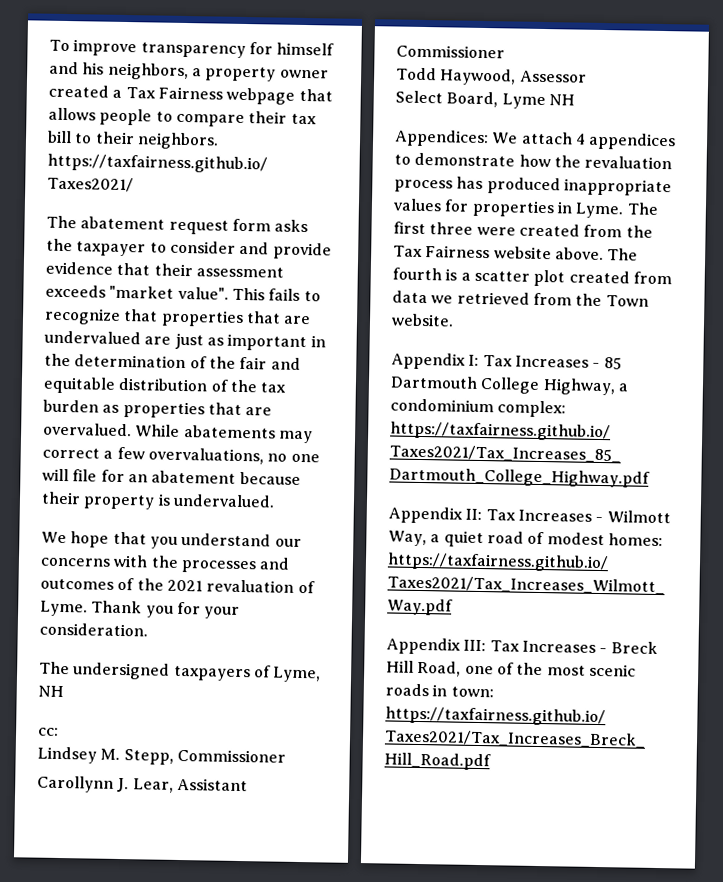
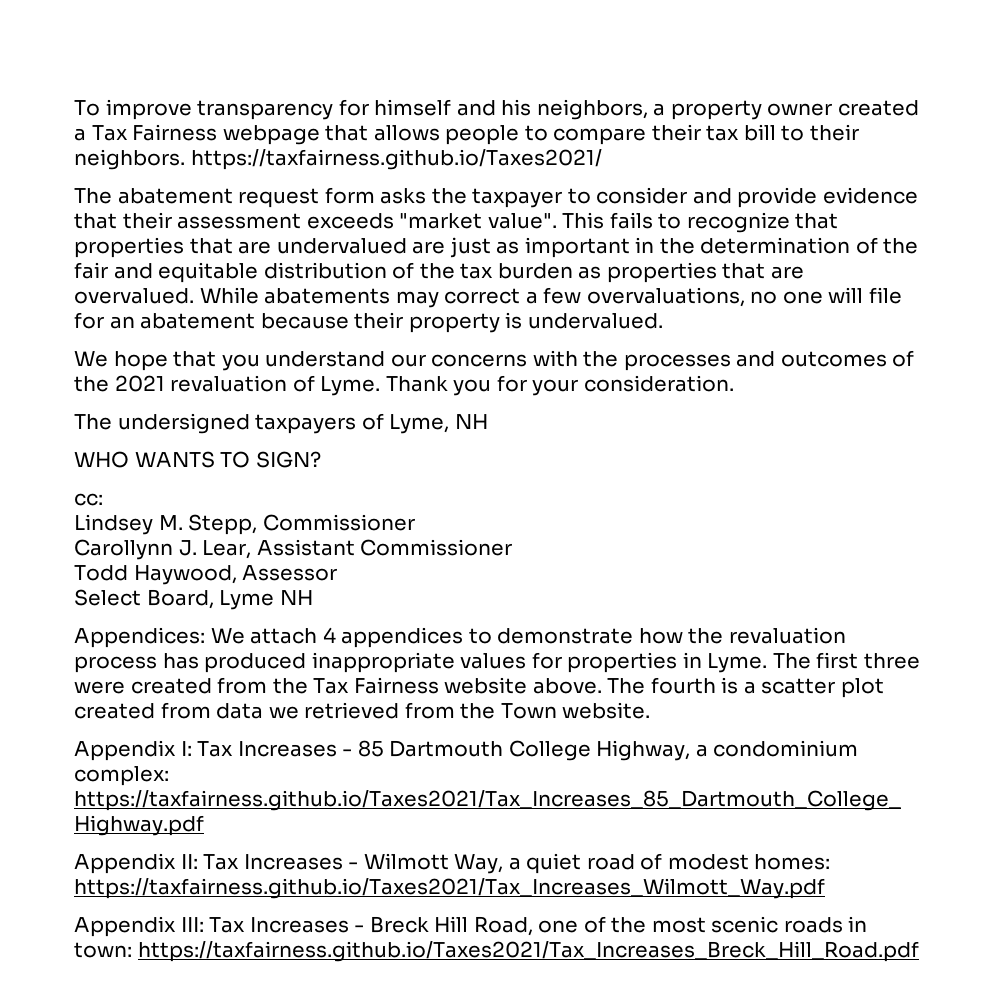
(64, 691) none -> [74,451,321,468] // WHO WANTS TO SIGN?

